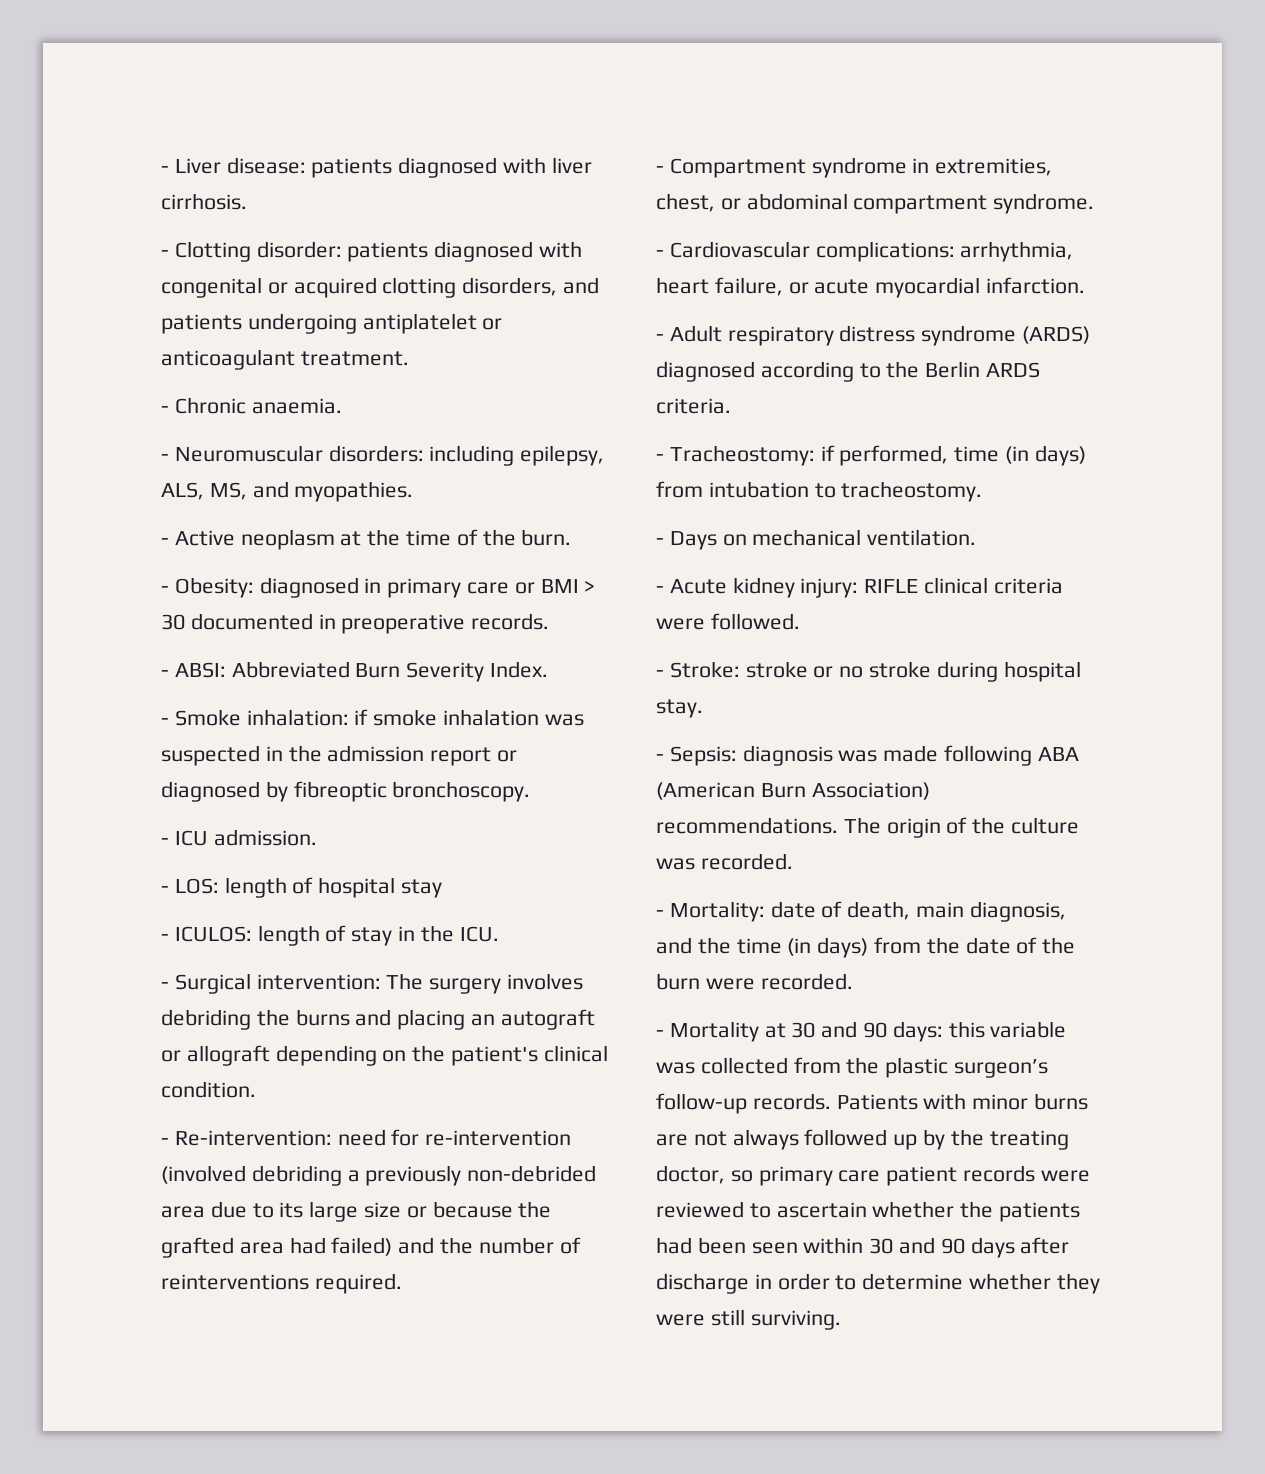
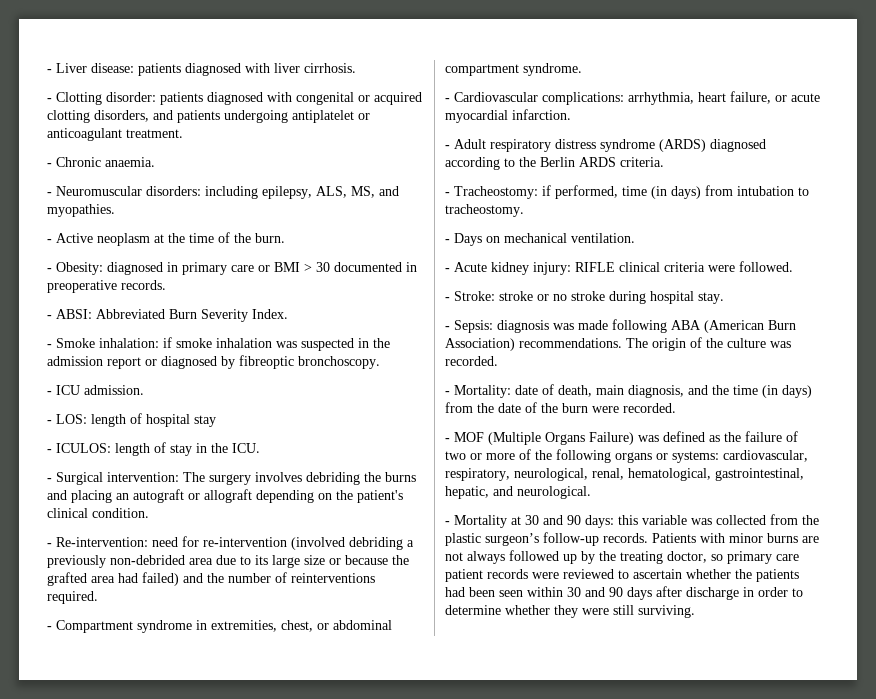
(853, 981) none -> [445,431,798,445] [445,449,808,463] [445,468,804,481] [445,486,591,499] // - MOF (Multiple Organs Failure) was defined as the failure of two or more of the following organs or systems: cardiovascular, respiratory, neurological, renal, hematological, gastrointestinal, hepatic, and neurological.

